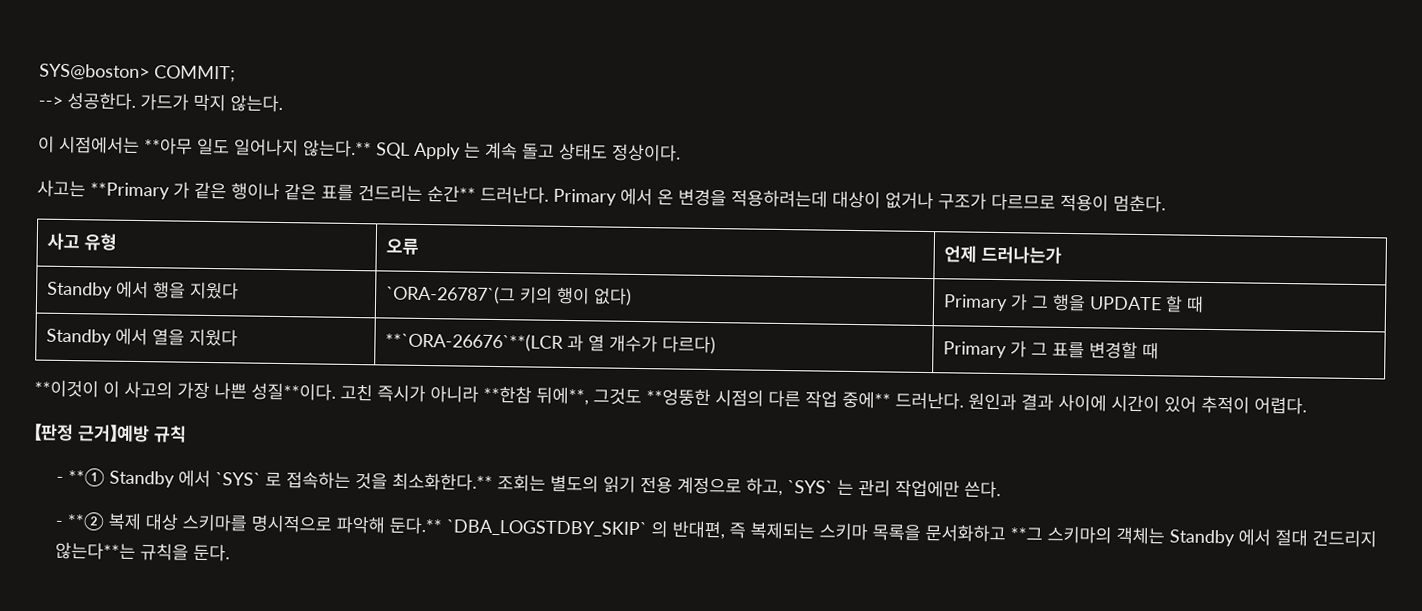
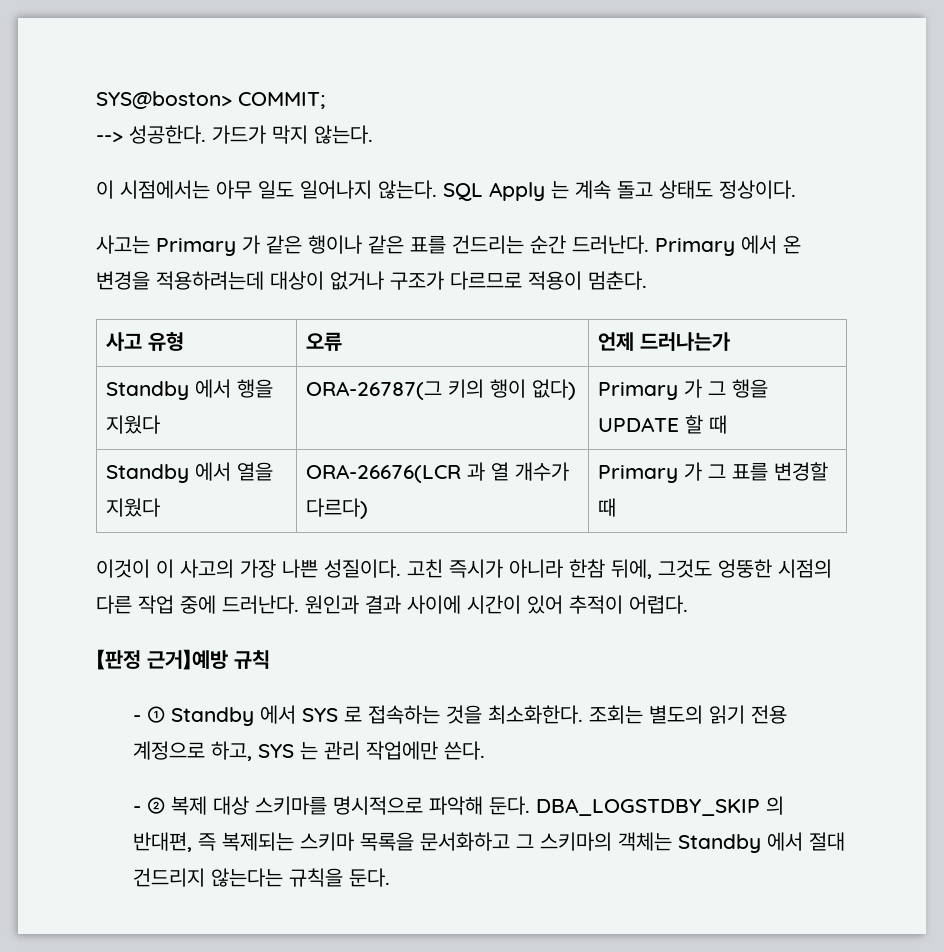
[144,137,193,155] **아무 -> [216,180,252,199] 아무
[303,139,372,158] 않는다.** -> [378,180,437,199] 않는다.
[90,182,170,200] **Primary -> [156,238,236,256] Primary
[427,185,476,203] 순간** -> [530,235,566,254] 순간
[386,285,517,305] `ORA-26787`(그 -> [305,381,442,400] ORA-26787(그
[385,332,565,352] **`ORA-26676`**(LCR -> [305,464,461,483] ORA-26676(LCR
[34,379,99,398] **이것이 -> [96,559,150,578] 이것이
[251,382,336,401] 성질**이다. -> [324,559,401,578] 성질이다.
[483,385,711,407] **한참 뒤에**, 그것도 **엉뚱한 -> [569,559,772,579] 한참 뒤에, 그것도 엉뚱한
[842,390,891,409] 중에** -> [180,595,216,614] 중에
[68,468,262,488] **① Standby 에서 `SYS` -> [146,705,338,726] ① Standby 에서 SYS
[392,472,494,491] 최소화한다.** -> [487,705,583,724] 최소화한다.
[787,480,834,494] `SYS` -> [257,744,294,758] SYS
[67,512,106,531] **② -> [146,797,165,814] ②
[389,516,648,538] 둔다.** `DBA_LOGSTDBY_SKIP` -> [488,796,760,816] 둔다. DBA_LOGSTDBY_SKIP
[1010,527,1044,541] **그 -> [515,834,534,849] 그
[55,541,137,561] 않는다**는 -> [210,868,283,887] 않는다는

